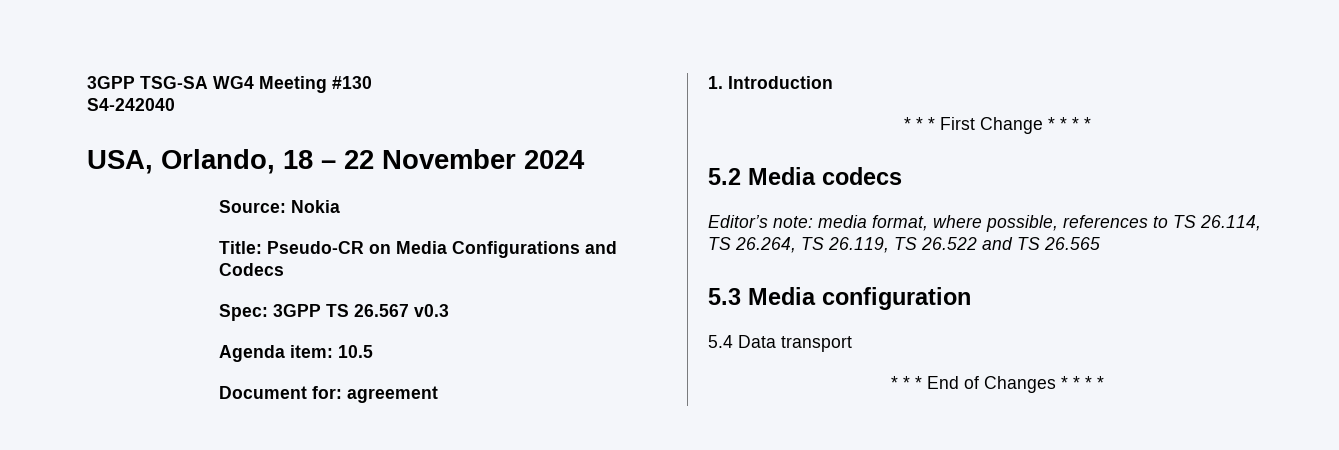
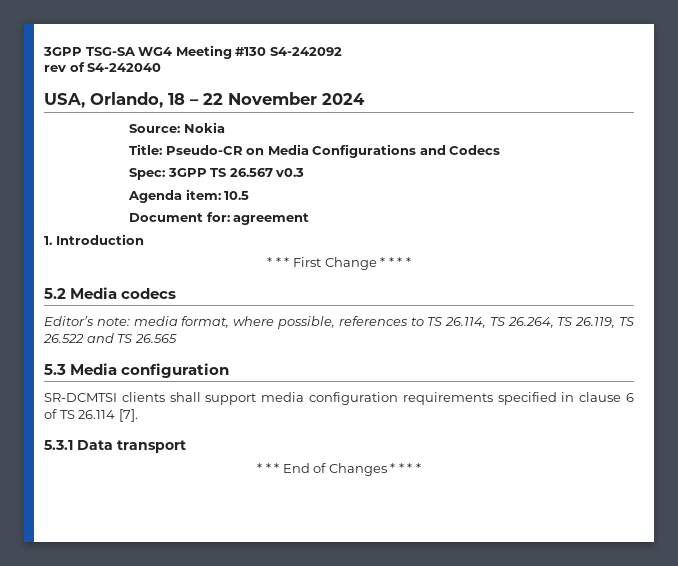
(372, 82) // -> [269,47,342,56] [44,62,85,72] S4-242092 // rev of
[708,335,733,348] 5.4 -> [44,392,634,405] [44,409,138,422] [44,440,73,450] SR-DCMTSI clients shall support media configuration requirements specified in clause 6 of TS 26.114 [7]. // 5.3.1

